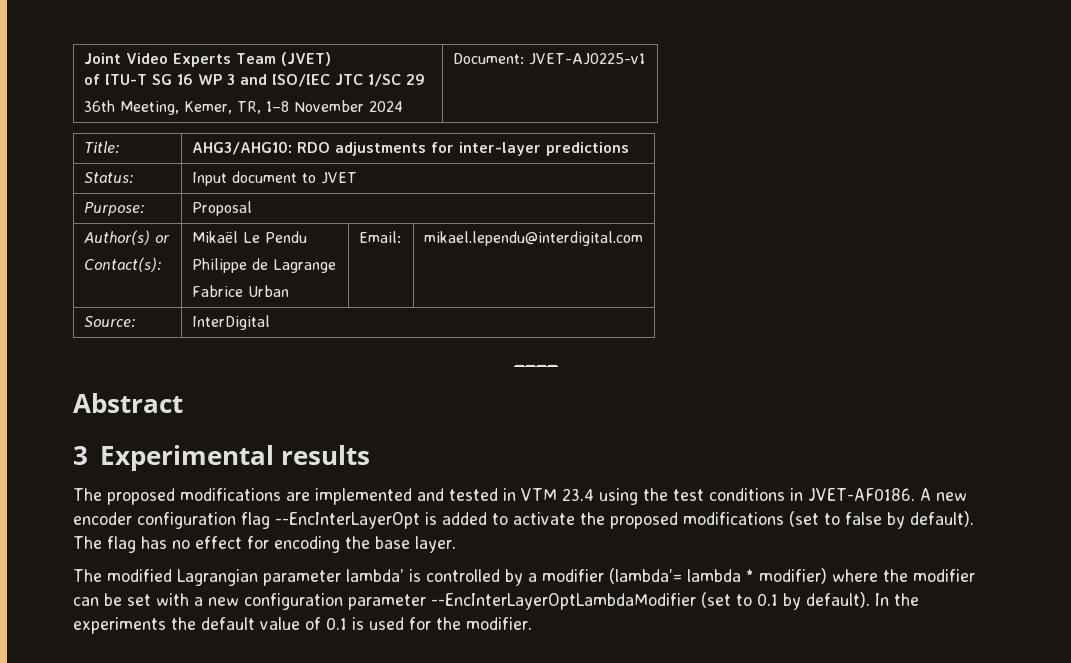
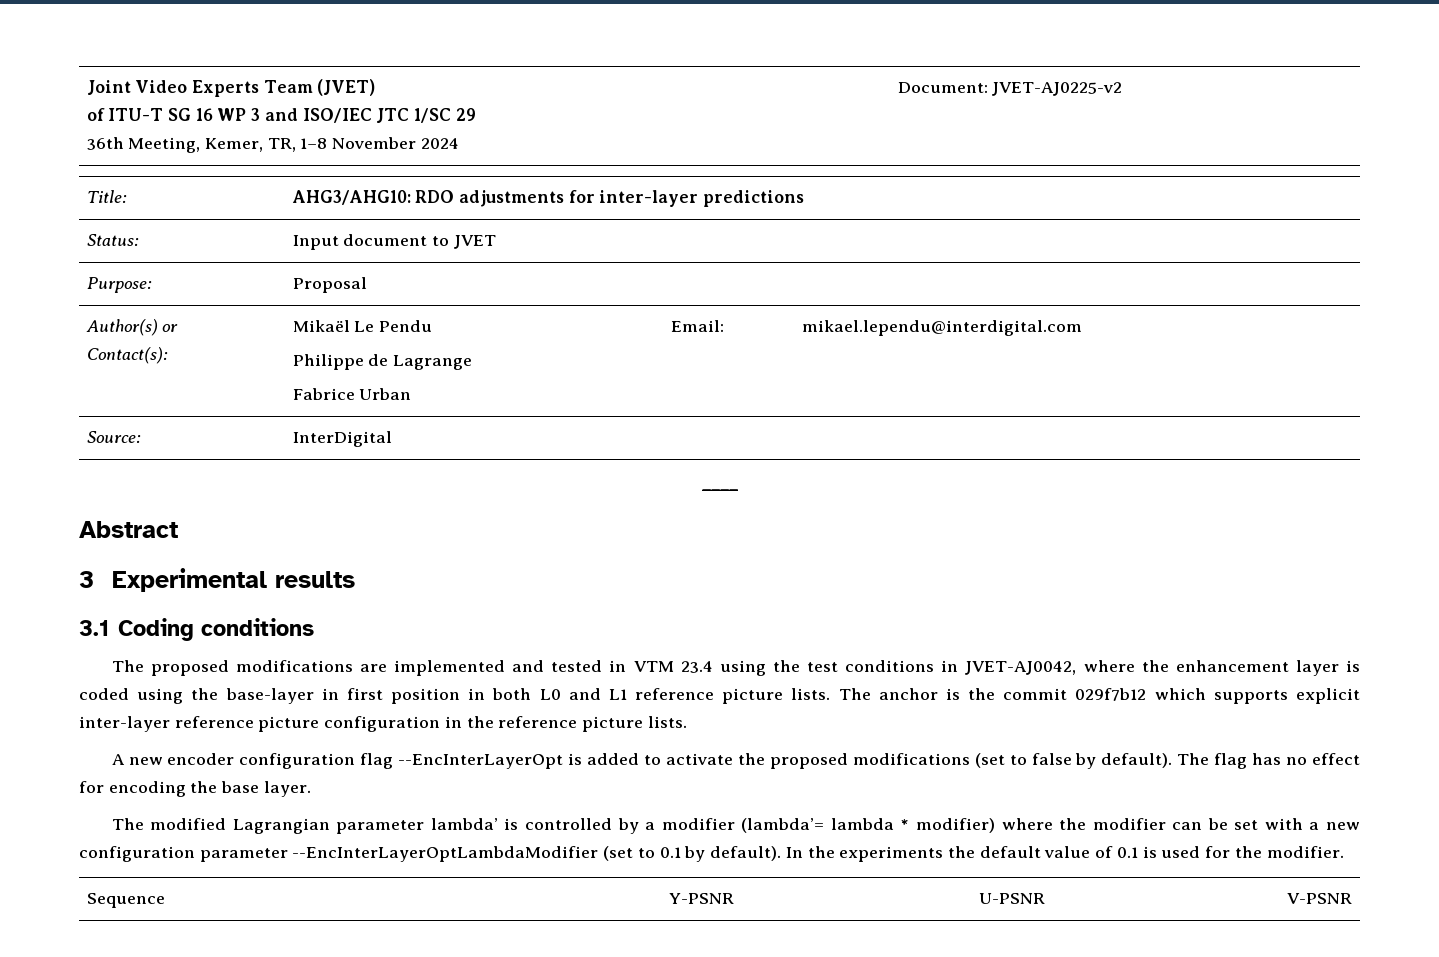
[528,53,645,65] JVET-AJ0225-v1 -> [992,82,1123,96] JVET-AJ0225-v2
(370, 455) none -> [79,618,314,641] // 3.1 Coding conditions
[808,488,915,501] JVET-AF0186. -> [965,660,1360,676] [79,688,1360,704] [79,716,687,732] JVET-AJ0042, where the enhancement layer is coded using the base-layer in first position in both L0 and L1 reference picture lists. The anchor is the commit 029f7b12 which supports explicit inter-layer reference picture configuration in the reference picture lists. //
(532, 623) none -> [86,893,165,908] [669,893,735,904] [979,893,1046,904] [1287,893,1353,904] // Sequence | Y-PSNR | U-PSNR | V-PSNR

